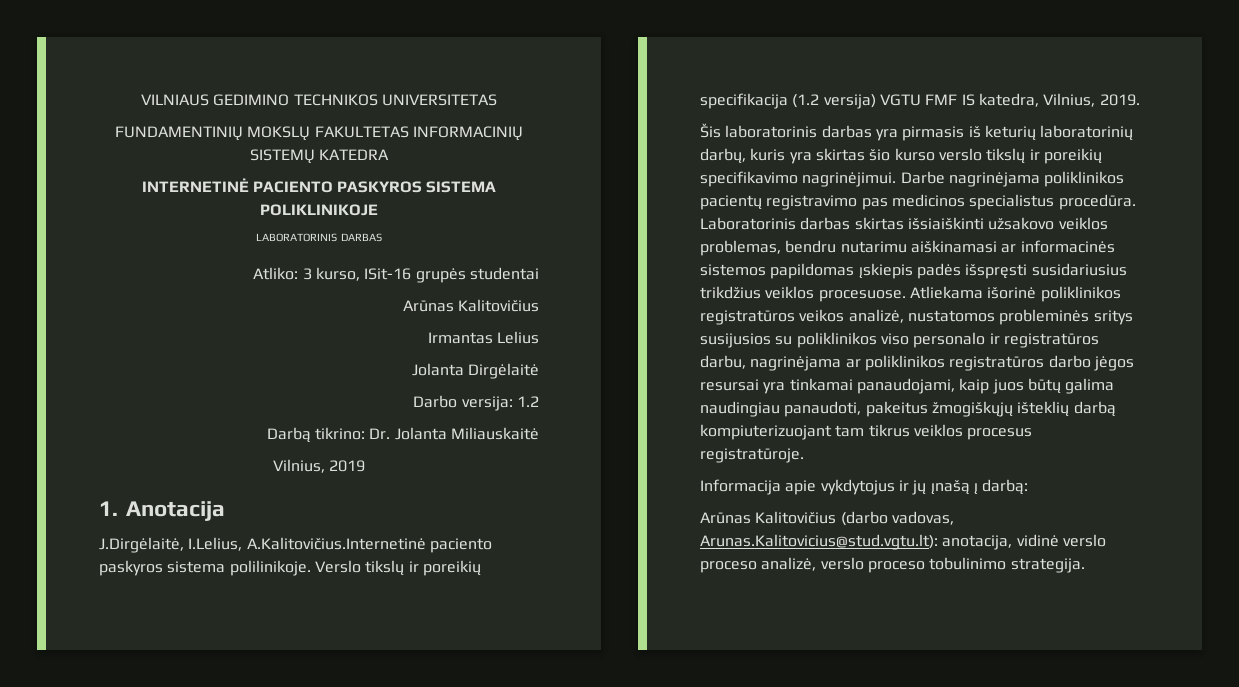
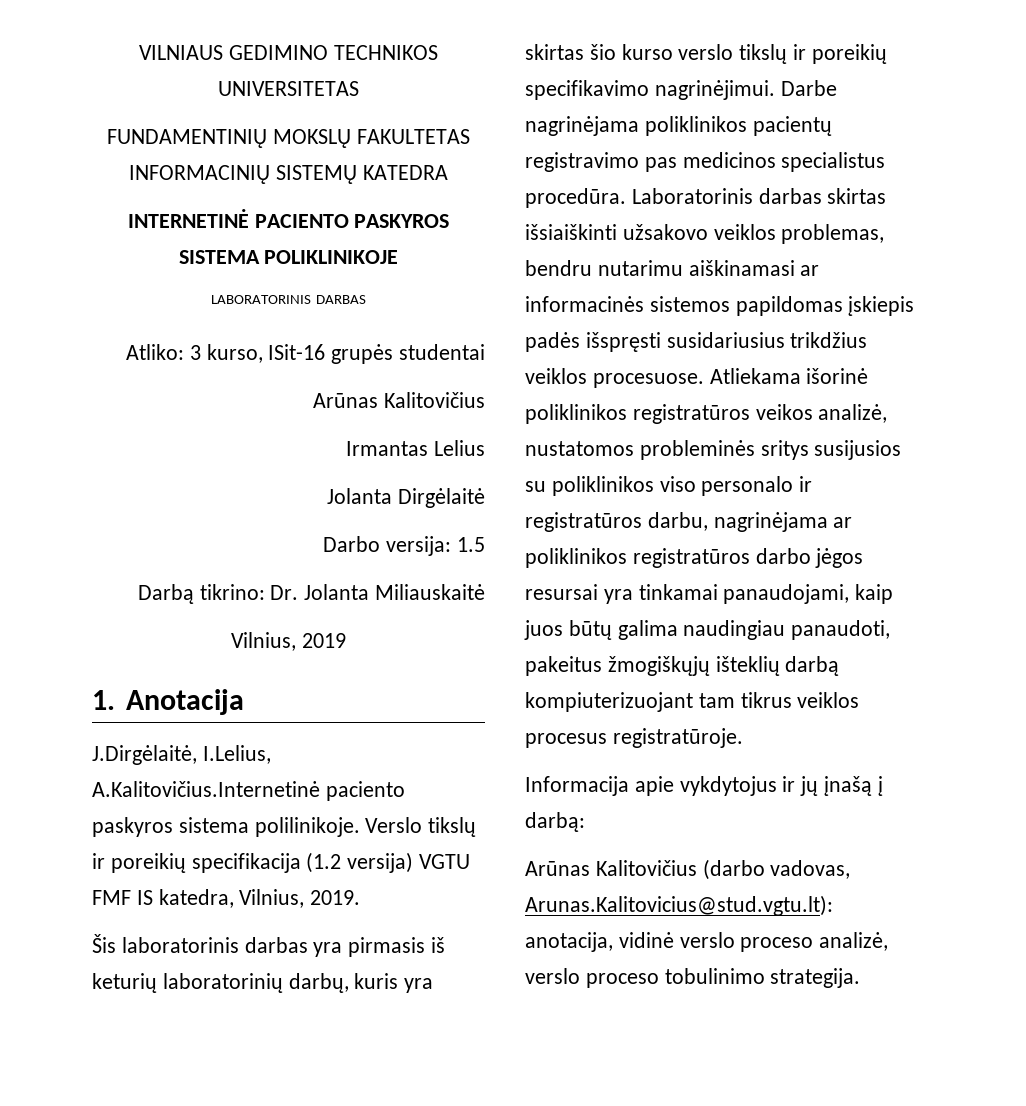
[517,396,539,407] 1.2 -> [457,537,485,552] 1.5

